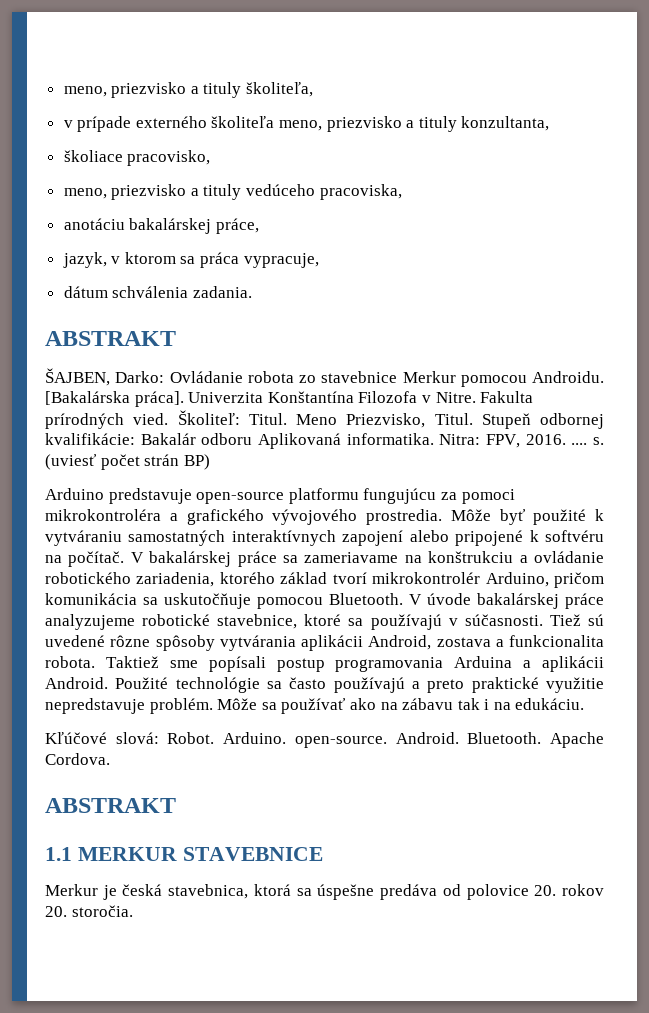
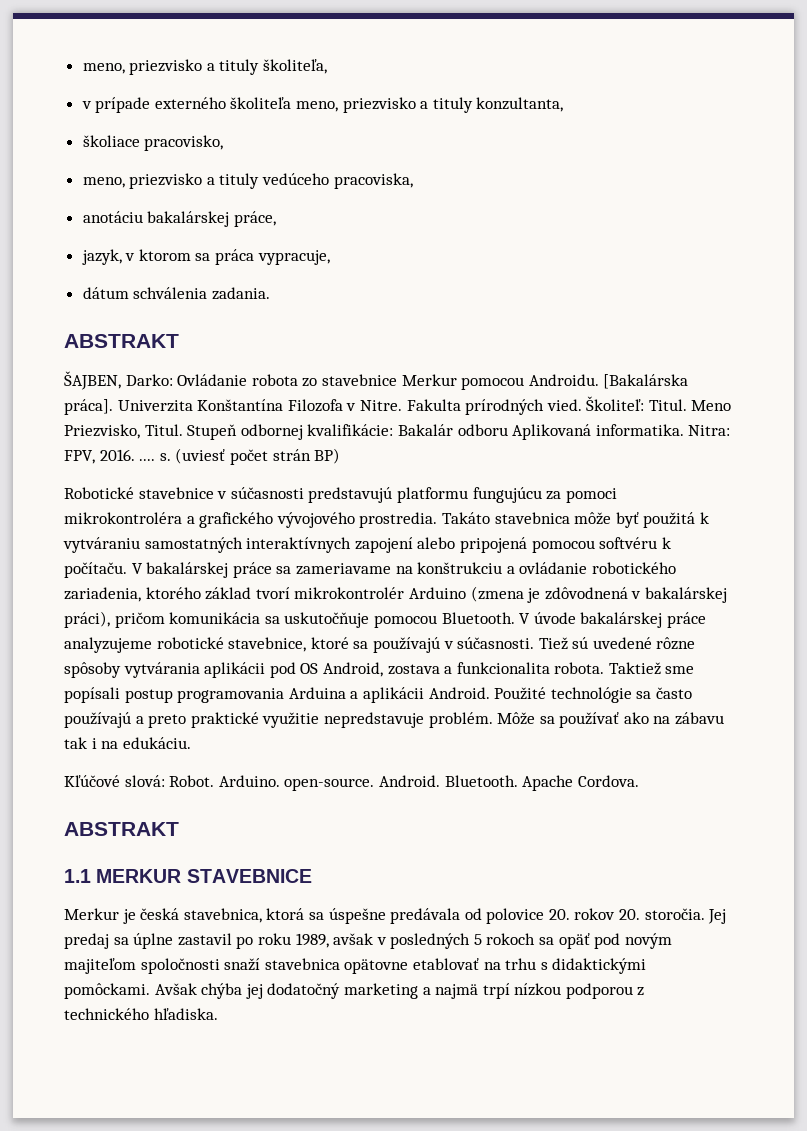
[45,488,285,504] Arduino predstavuje open-source -> [64,487,393,503] Robotické stavebnice v súčasnosti predstavujú
[450,509,587,525] Môže byť použité -> [441,512,696,528] Takáto stavebnica môže byť použitá
[455,530,605,546] [45,551,125,567] pripojené k softvéru na počítač. -> [459,537,671,553] [64,562,127,578] pripojená pomocou softvéru k počítaču.
[485,572,549,587] Arduino, -> [408,586,727,603] [64,611,110,628] Arduino (zmena je zdôvodnená v bakalárskej práci),
(363, 643) none -> [269,662,319,678] pod OS
[380,884,438,900] predáva -> [390,908,461,924] predávala
(133, 911) none -> [708,909,727,924] [64,933,672,949] [64,958,647,974] [64,983,645,999] [64,1008,218,1020] Jej predaj sa úplne zastavil po roku 1989, avšak v posledných 5 rokoch sa opäť pod novým majiteľom spoločnosti snaží stavebnica opätovne etablovať na trhu s didaktickými pomôckami. Avšak chýba jej dodatočný marketing a najmä trpí nízkou podporou z technického hľadiska.

